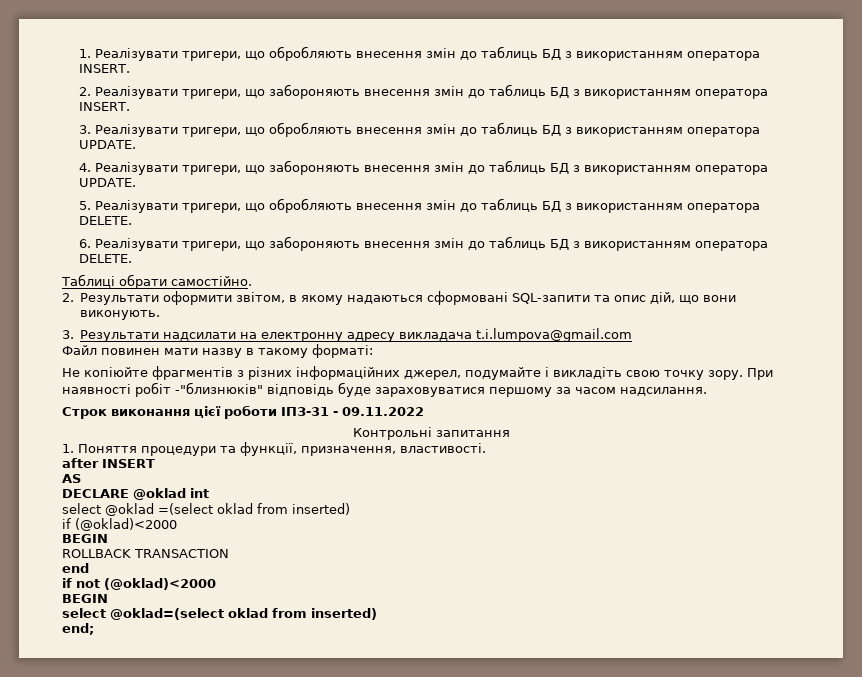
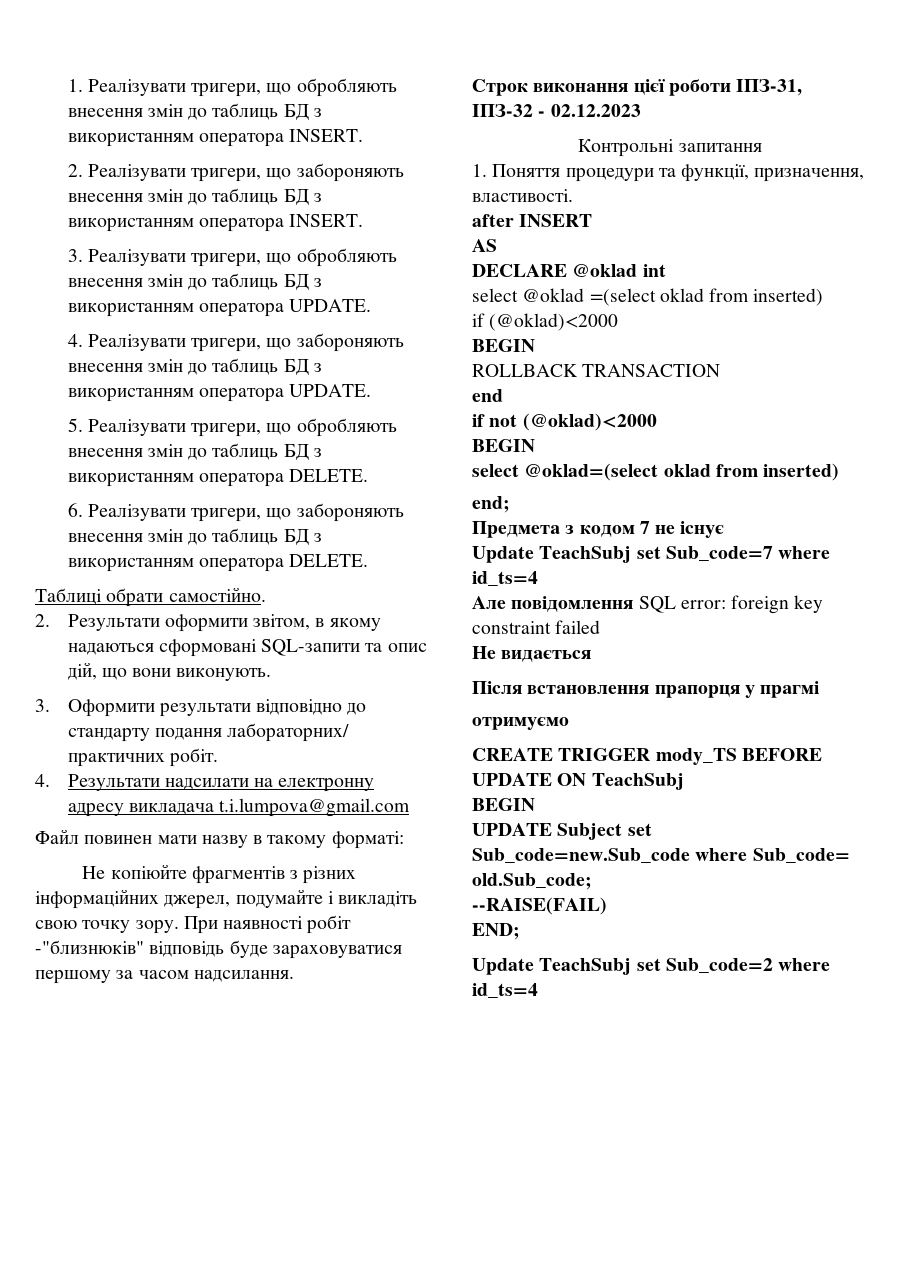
(74, 334) none -> [67,699,367,717] [67,723,350,742] [67,748,218,767] [35,774,50,787] Оформити результати відповідно до стандарту подання лабораторних/ практичних робіт. // 4.
[281,407,424,416] ІПЗ-31 - 09.11.2022 -> [736,79,803,96] [472,104,641,117] ІПЗ-31, ІПЗ-32 - 02.12.2023
(94, 629) none -> [472,521,725,538] [472,546,831,563] [472,571,538,586] [472,595,824,614] [472,620,601,634] [472,646,592,662] [472,681,820,698] [472,717,569,730] [472,748,822,765] [472,773,684,790] [472,798,535,811] [472,823,652,840] [472,848,850,863] [472,873,592,890] [472,897,607,915] [472,923,520,940] [472,958,831,975] [472,983,538,998] // Предмета з кодом 7 не існує // Update TeachSubj set Sub_code=7 where id_ts=4 // Але повідомлення SQL error: foreign key constraint failed // Не видається // Після встановлення прапорця у прагмі // отримуємо // CREATE TRIGGER mody_TS BEFORE UPDATE ON TeachSubj // BEGIN // UPDATE Subject set Sub_code=new.Sub_code where Sub_code= old.Sub_code; // --RAISE(FAIL) // END; // Update TeachSubj set Sub_code=2 where id_ts=4

